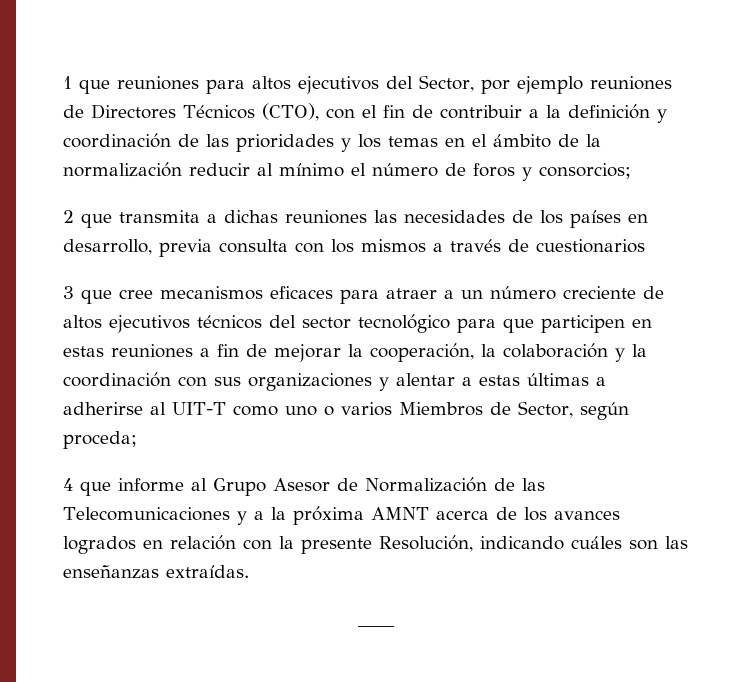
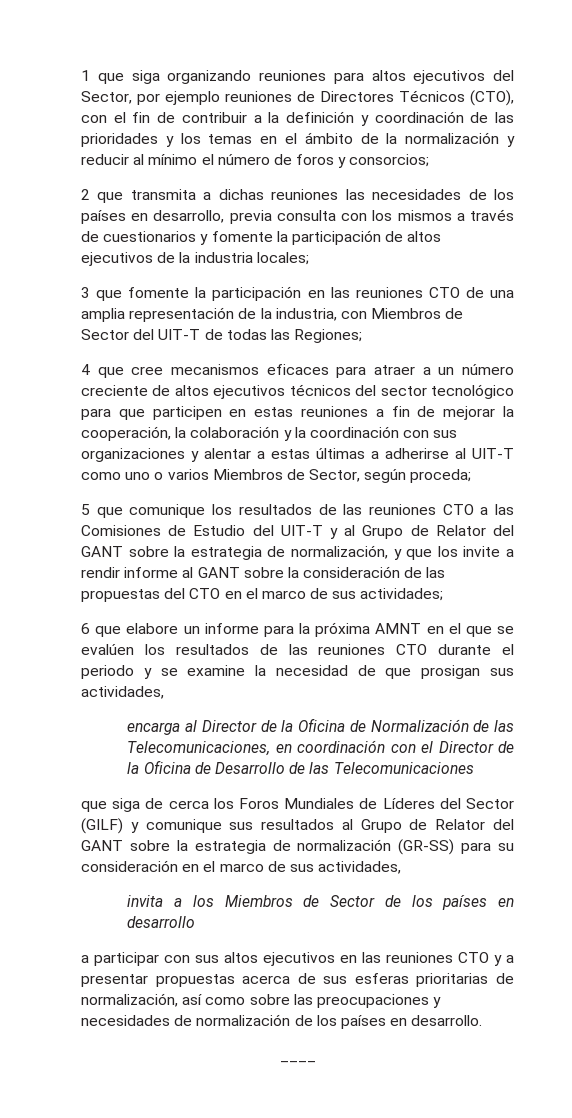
(110, 86) none -> [131,70,252,84] siga organizando
(182, 169) none -> [507,136,515,147] y
[63,286,74,299] // 3 -> [200,230,442,245] [81,252,309,266] [81,286,514,301] [81,307,464,322] [81,329,363,343] [81,364,90,375] y fomente la participación de altos ejecutivos de la industria locales; // 3 que fomente la participación en las reuniones CTO de una amplia representación de la industria, con Miembros de Sector del UIT-T de todas las Regiones; // 4
[63,477,545,496] [63,506,620,525] [63,535,688,554] [63,565,249,579] 4 que informe al Grupo Asesor de Normalización de las Telecomunicaciones y a la próxima AMNT acerca de los avances logrados en relación con la presente Resolución, indicando cuáles son las enseñanzas extraídas. -> [81,504,514,518] [81,525,514,539] [81,545,515,560] [81,566,446,578] [81,588,444,602] [81,622,514,637] [81,644,514,655] [81,665,514,679] [81,686,164,699] [127,718,514,735] [127,740,514,756] [127,760,474,774] [81,798,514,812] [81,818,514,834] [81,839,514,855] [81,860,402,874] [127,895,514,910] [127,916,196,928] [81,952,514,966] [81,973,514,987] [81,993,442,1008] [81,1014,483,1029] 5 que comunique los resultados de las reuniones CTO a las Comisiones de Estudio del UIT-T y al Grupo de Relator del GANT sobre la estrategia de normalización, y que los invite a rendir informe al GANT sobre la consideración de las propuestas del CTO en el marco de sus actividades; // 6 que elabore un informe para la próxima AMNT en el que se evalúen los resultados de las reuniones CTO durante el periodo y se examine la necesidad de que prosigan sus actividades, // encarga al Director de la Oficina de Normalización de las Telecomunicaciones, en coordinación con el Director de la Oficina de Desarrollo de las Telecomunicaciones // que siga de cerca los Foros Mundiales de Líderes del Sector (GILF) y comunique sus resultados al Grupo de Relator del GANT sobre la estrategia de normalización (GR-SS) para su consideración en el marco de sus actividades, // invita a los Miembros de Sector de los países en desarrollo // a participar con sus altos ejecutivos en las reuniones CTO y a presentar propuestas acerca de sus esferas prioritarias de normalización, así como sobre las preocupaciones y necesidades de normalización de los países en desarrollo.

